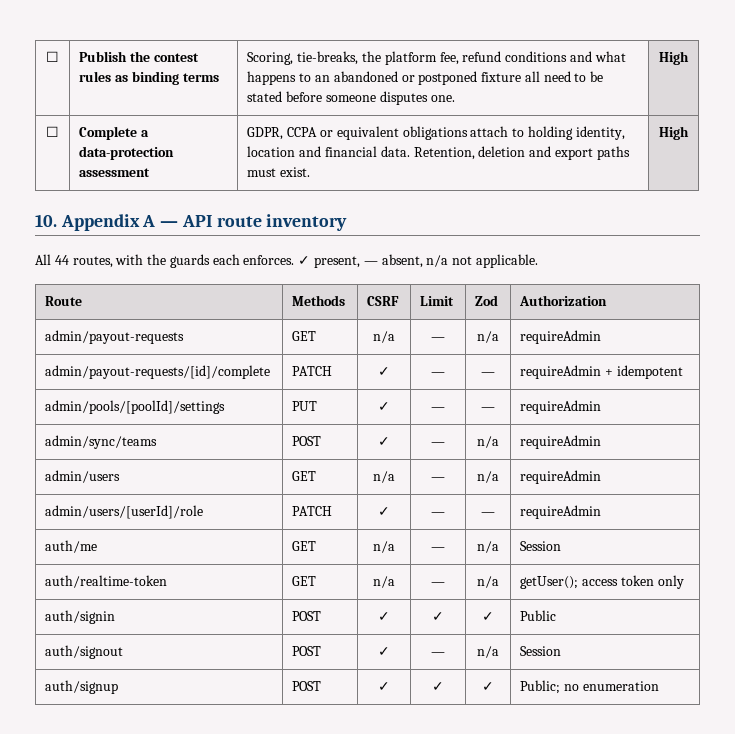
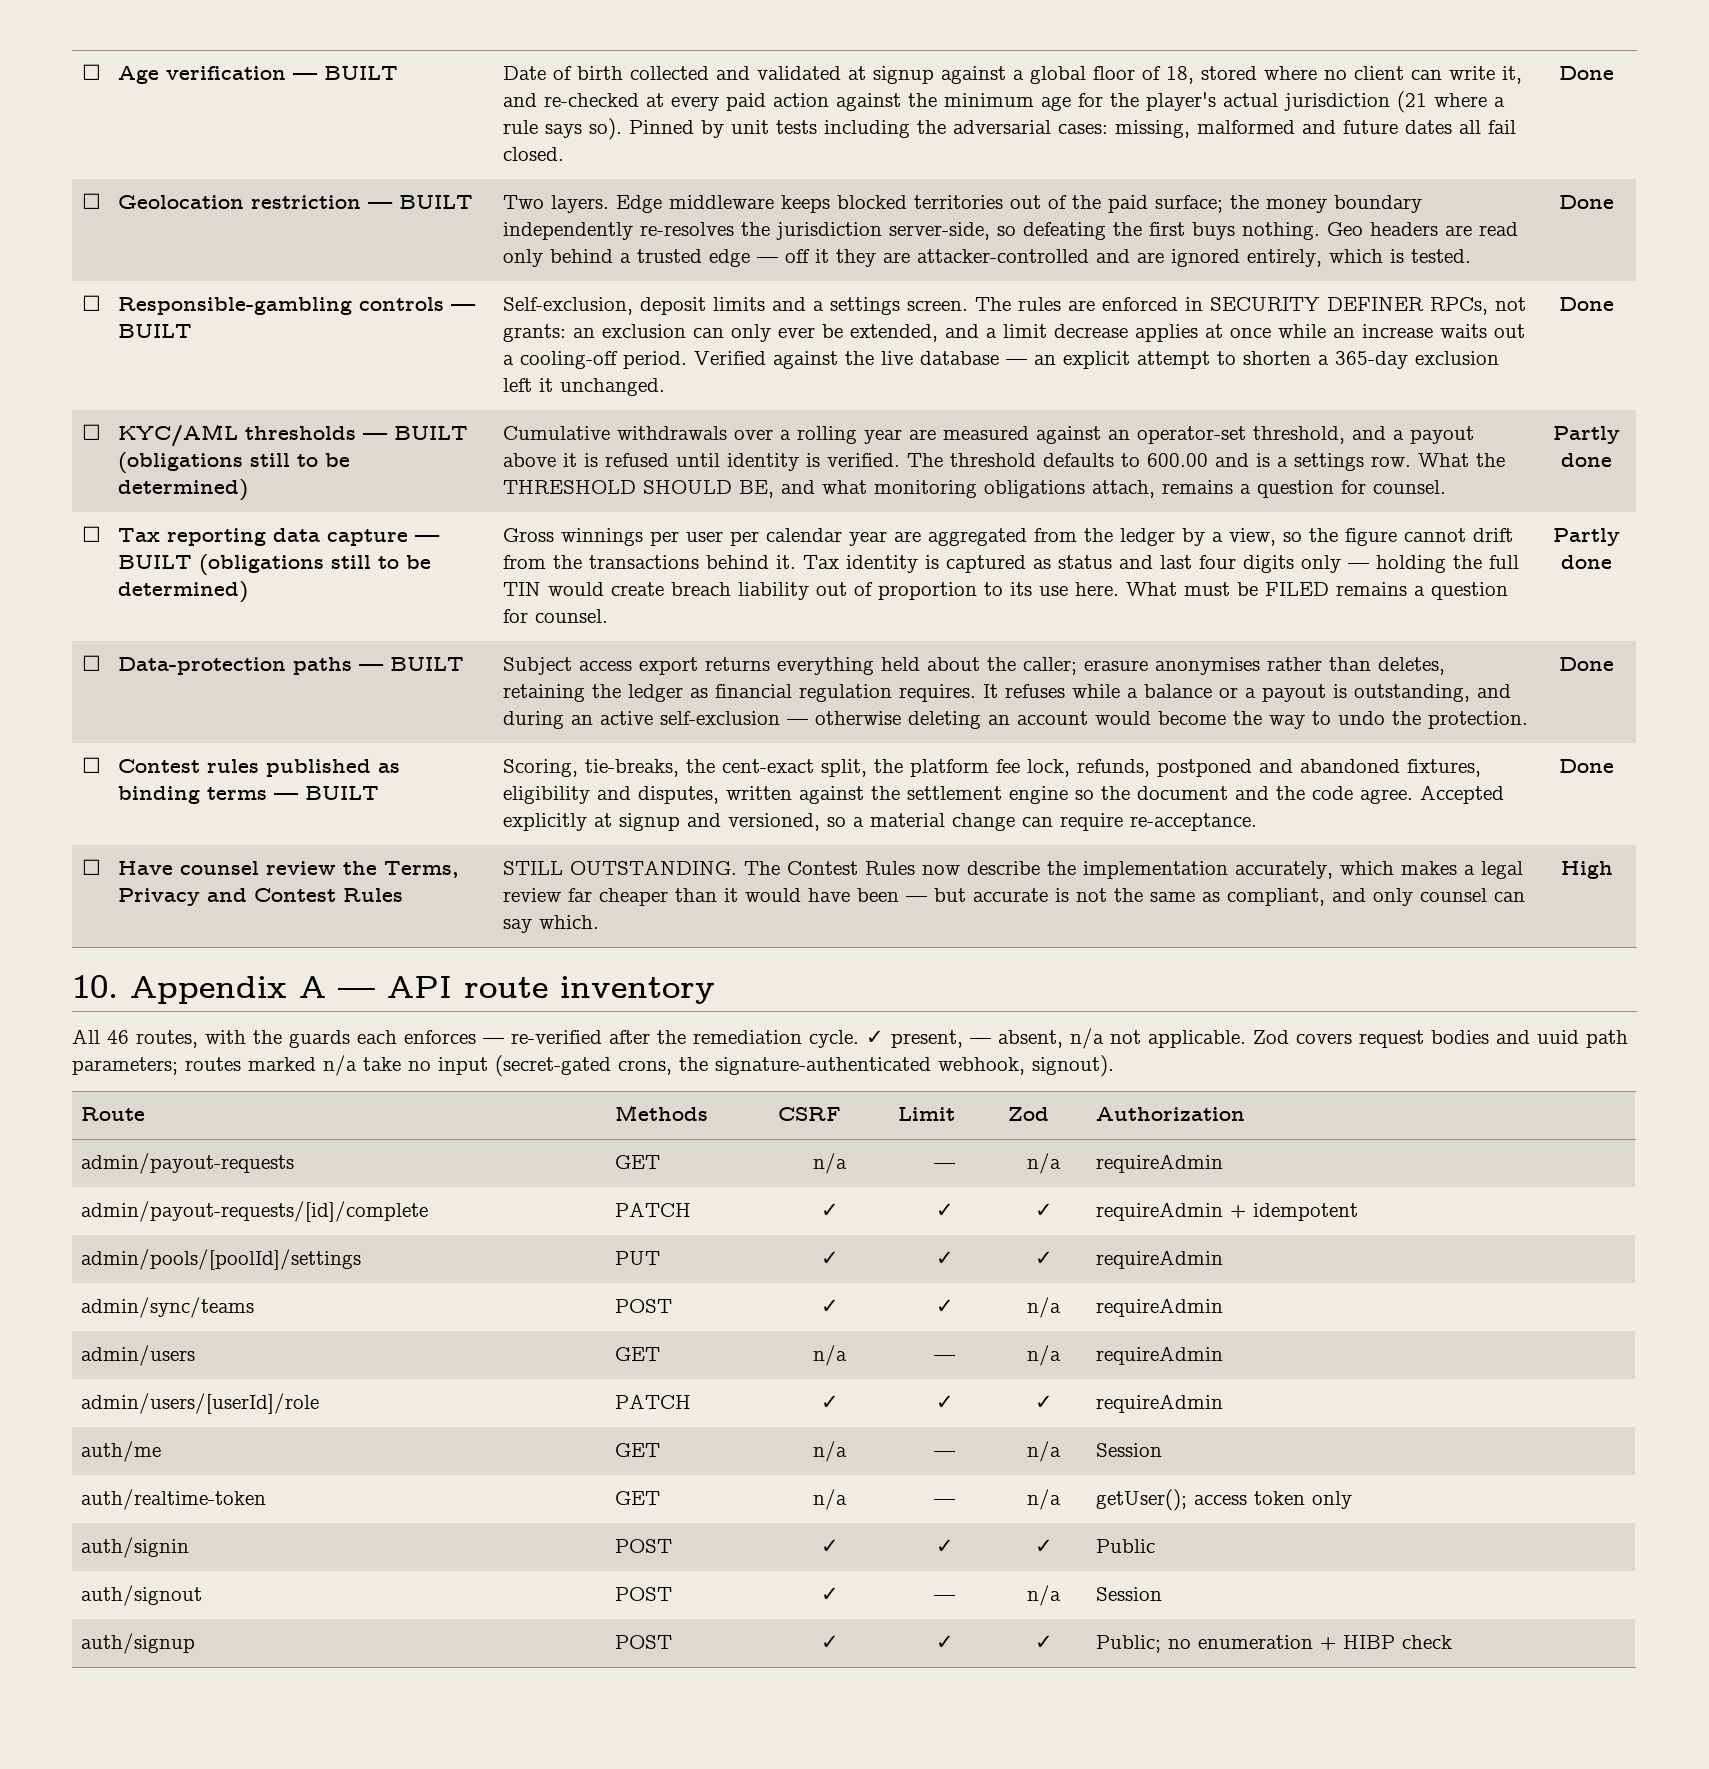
[46,51,59,62] [79,51,199,62] [79,71,112,82] ☐ | Publish the contest rules -> [81,64,101,80] [117,66,398,84] [502,66,1522,84] [502,91,1505,113] [502,118,1516,140] [502,147,564,161] [1559,66,1614,80] [81,193,101,209] [117,195,473,209] [502,195,1422,213] [502,222,1518,240] [502,249,1471,267] [1559,195,1614,209] [81,295,101,311] [117,297,476,315] [117,324,192,338] [502,297,1526,315] [502,324,1525,342] [502,351,1499,369] [502,378,665,396] [1559,297,1614,311] [81,424,101,440] [117,424,468,447] [117,452,350,473] [117,479,248,501] [502,426,1474,444] [502,453,1505,471] [502,480,1446,498] [1553,426,1620,444] [1561,453,1612,467] [81,526,101,542] [117,528,440,546] [117,554,431,575] [117,581,248,603] [502,528,1513,546] [502,555,1519,573] [502,582,1508,600] [502,609,608,623] [1553,528,1620,546] [1561,555,1612,569] [81,655,101,671] [117,657,464,675] [502,657,1445,675] [502,684,1511,702] [502,711,1528,729] [1559,657,1614,671] [81,757,101,773] [117,759,371,777] ☐ | Age verification — BUILT | Date of birth collected and validated at signup against a global floor of 18, stored where no client can write it, and re-checked at every paid action against the minimum age for the player's actual jurisdiction (21 where a rule says so). Pinned by unit tests including the adversarial cases: missing, malformed and future dates all fail closed. | Done // ☐ | Geolocation restriction — BUILT | Two layers. Edge middleware keeps blocked territories out of the paid surface; the money boundary independently re-resolves the jurisdiction server-side, so defeating the first buys nothing. Geo headers are read only behind a trusted edge — off it they are attacker-controlled and are ignored entirely, which is tested. | Done // ☐ | Responsible-gambling controls — BUILT | Self-exclusion, deposit limits and a settings screen. The rules are enforced in SECURITY DEFINER RPCs, not grants: an exclusion can only ever be extended, and a limit decrease applies at once while an increase waits out a cooling-off period. Verified against the live database — an explicit attempt to shorten a 365-day exclusion left it unchanged. | Done // ☐ | KYC/AML thresholds — BUILT (obligations still to be determined) | Cumulative withdrawals over a rolling year are measured against an operator-set threshold, and a payout above it is refused until identity is verified. The threshold defaults to 600.00 and is a settings row. What the THRESHOLD SHOULD BE, and what monitoring obligations attach, remains a question for counsel. | Partly done // ☐ | Tax reporting data capture — BUILT (obligations still to be determined) | Gross winnings per user per calendar year are aggregated from the ledger by a view, so the figure cannot drift from the transactions behind it. Tax identity is captured as status and last four digits only — holding the full TIN would create breach liability out of proportion to its use here. What must be FILED remains a question for counsel. | Partly done // ☐ | Data-protection paths — BUILT | Subject access export returns everything held about the caller; erasure anonymises rather than deletes, retaining the ledger as financial regulation requires. It refuses while a balance or a payout is outstanding, and during an active self-exclusion — otherwise deleting an account would become the way to undo the protection. | Done // ☐ | Contest rules published
(219, 77) none -> [273,786,379,800] — BUILT
[384,51,626,65] [247,71,604,85] [247,91,455,105] [659,51,689,65] [46,126,59,137] [79,126,150,140] [79,146,175,160] [79,168,151,177] [247,126,625,140] [247,146,630,160] [247,167,311,177] platform fee, refund conditions and what happens to an abandoned or postponed fixture all need to be stated before someone disputes one. | High // ☐ | Complete a data-protection assessment | GDPR, CCPA or equivalent obligations attach to holding identity, location and financial data. Retention, deletion and export paths must exist. -> [721,759,1481,777] [502,785,1504,804] [502,813,1257,831] [1559,759,1614,773] [81,859,101,875] [117,861,459,878] [117,888,403,906] [502,860,1523,879] [502,888,1525,906] [502,915,599,933] cent-exact split, the platform fee lock, refunds, postponed and abandoned fixtures, eligibility and disputes, written against the settlement engine so the document and the code agree. Accepted explicitly at signup and versioned, so a material change can require re-acceptance. | Done // ☐ | Have counsel review the Terms, Privacy and Contest Rules | STILL OUTSTANDING. The Contest Rules now describe the implementation accurately, which makes a legal review far cheaper than it would have been — but accurate is not the same as compliant, and only counsel can say which.
[54,255,69,265] 44 -> [107,1030,129,1044] 46
[243,255,295,265] enforces. -> [404,1030,859,1048] enforces — re-verified after the remediation cycle.
(538, 261) none -> [1253,1030,1628,1048] [72,1055,1114,1077] Zod covers request bodies and uuid path parameters; routes marked n/a take no input (secret-gated crons, the signature-authenticated webhook, signout).
[431,372,445,376] [481,372,495,376] — | — -> [935,1203,954,1217] [1034,1203,1053,1217] ✓ | ✓
[431,407,445,411] [481,407,495,411] — | — -> [935,1251,954,1265] [1034,1251,1053,1265] ✓ | ✓
[431,442,445,446] — -> [935,1299,954,1313] ✓
[431,512,445,516] [481,512,495,516] — | — -> [935,1395,954,1409] [1034,1395,1053,1409] ✓ | ✓
(659, 686) none -> [1319,1635,1452,1650] + HIBP check

